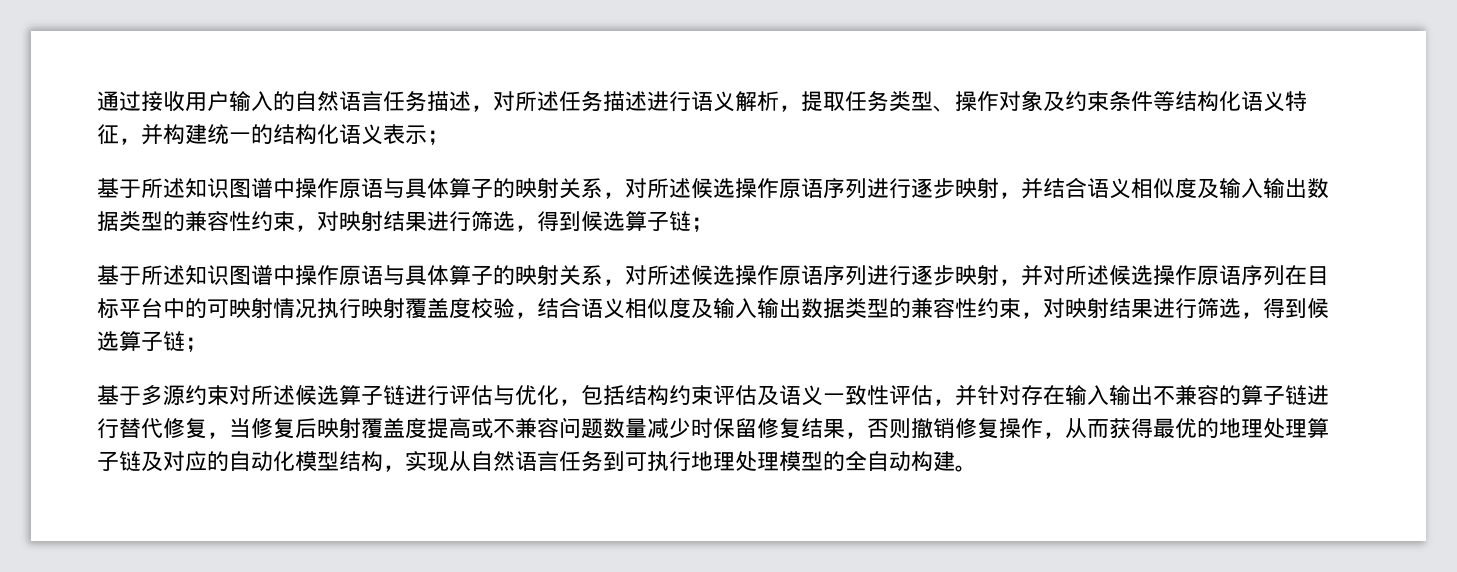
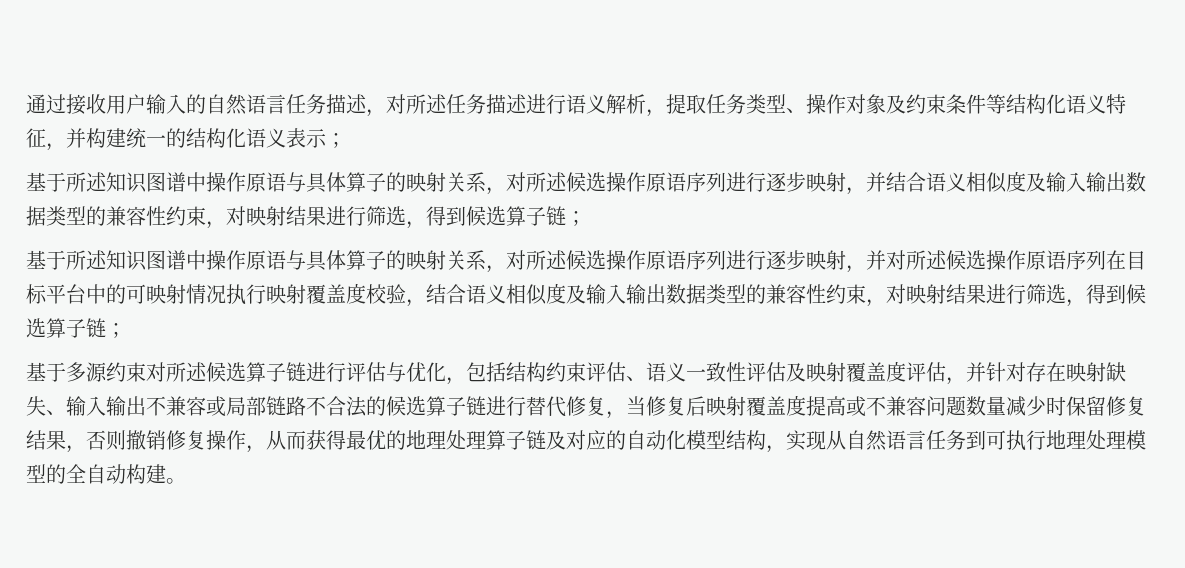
[757,385,779,406] 及 -> [626,376,646,381] 、
(933, 395) none -> [786,361,946,382] 及映射覆盖度评估
(1065, 395) none -> [1066,362,1126,382] [26,396,66,416] 映射缺失、
[1219,385,1241,405] 的 -> [206,396,426,417] 或局部链路不合法的候选

